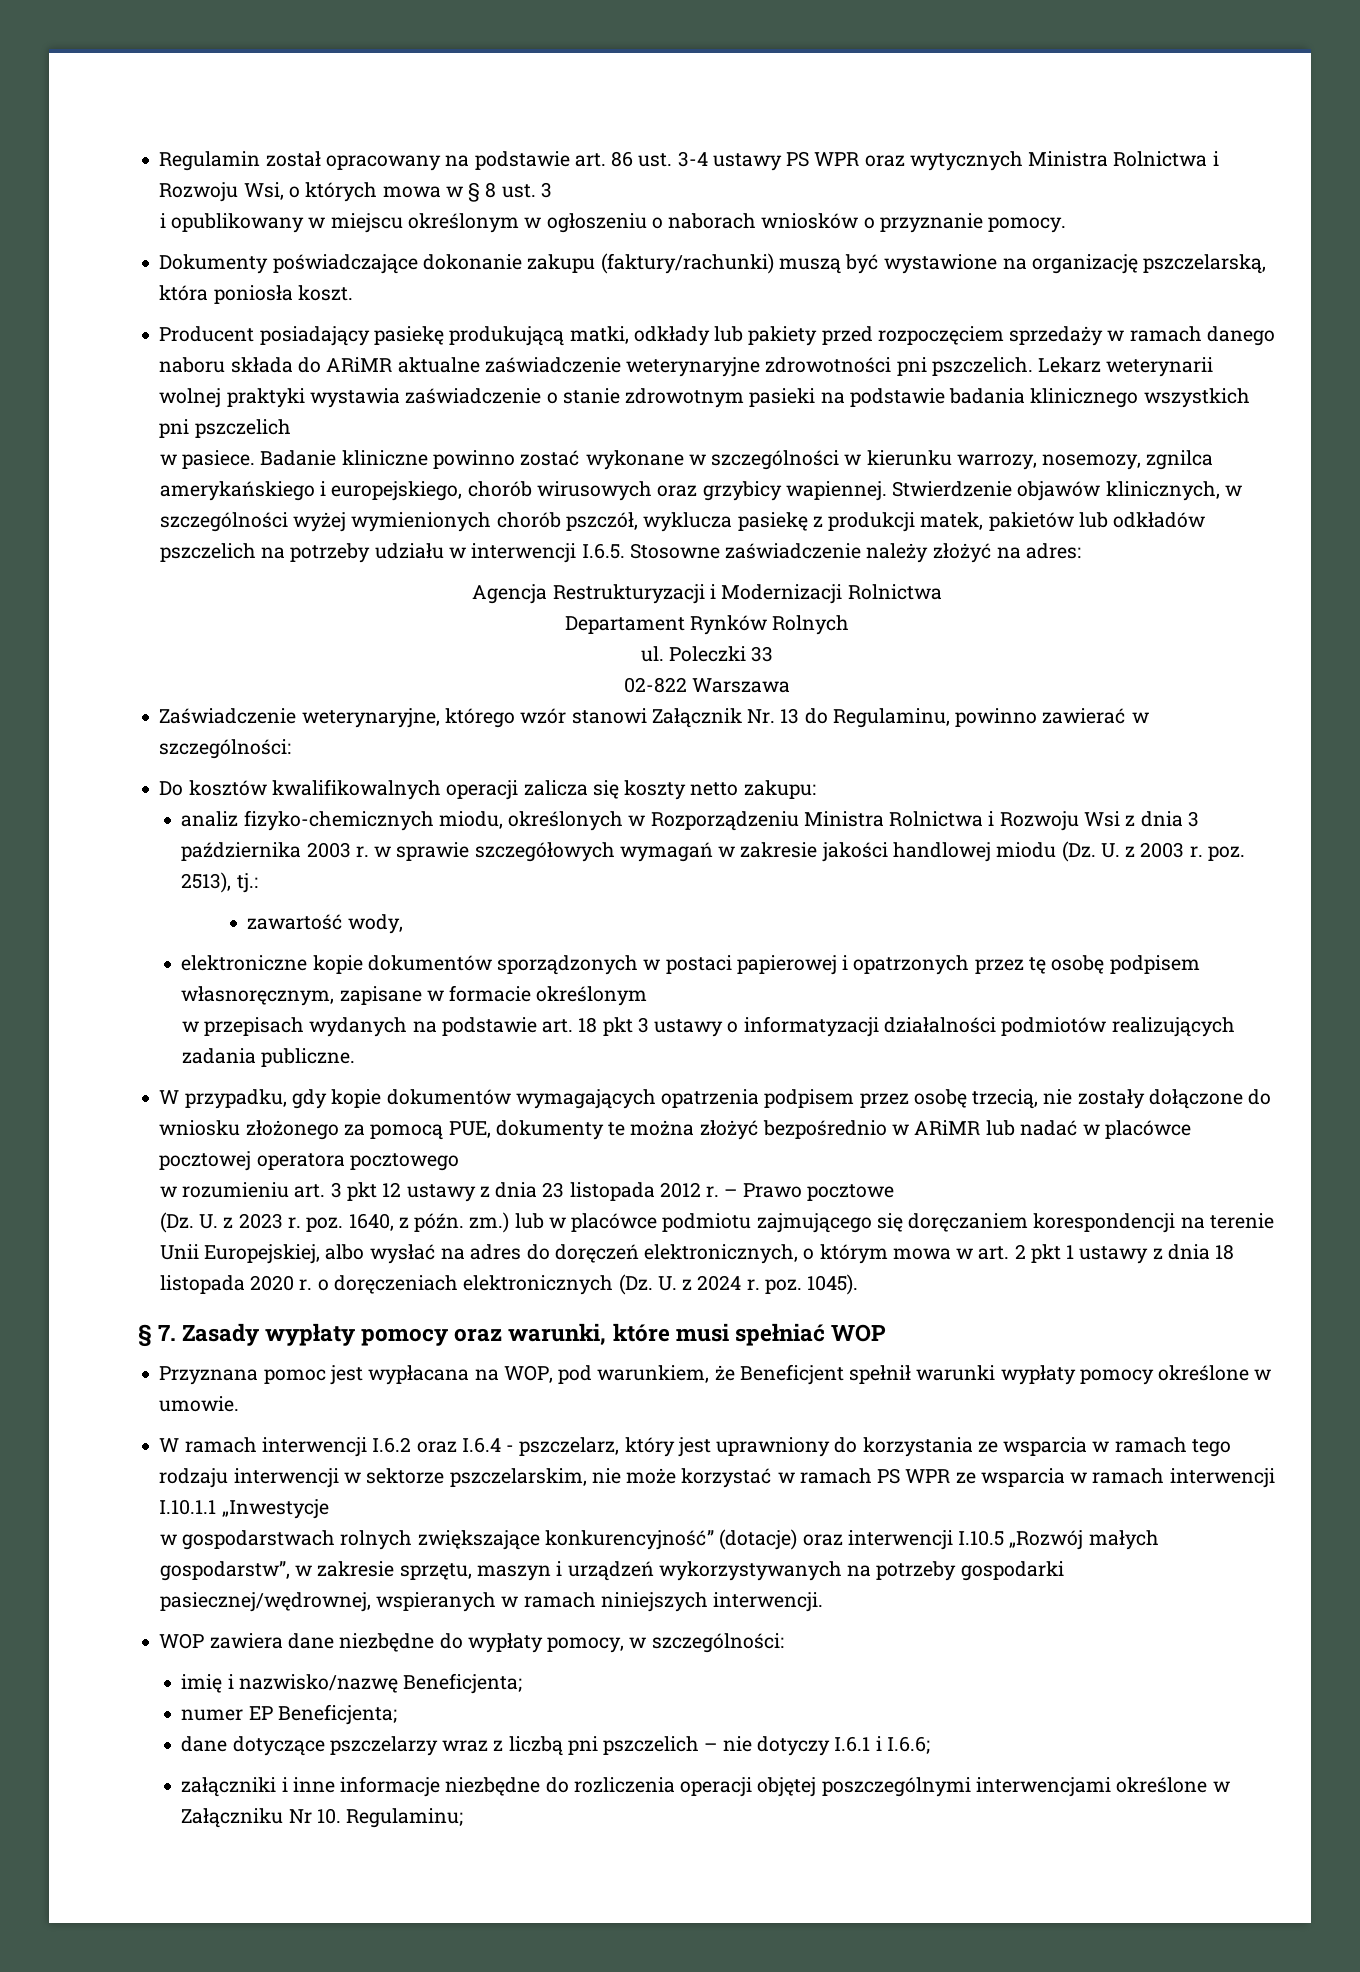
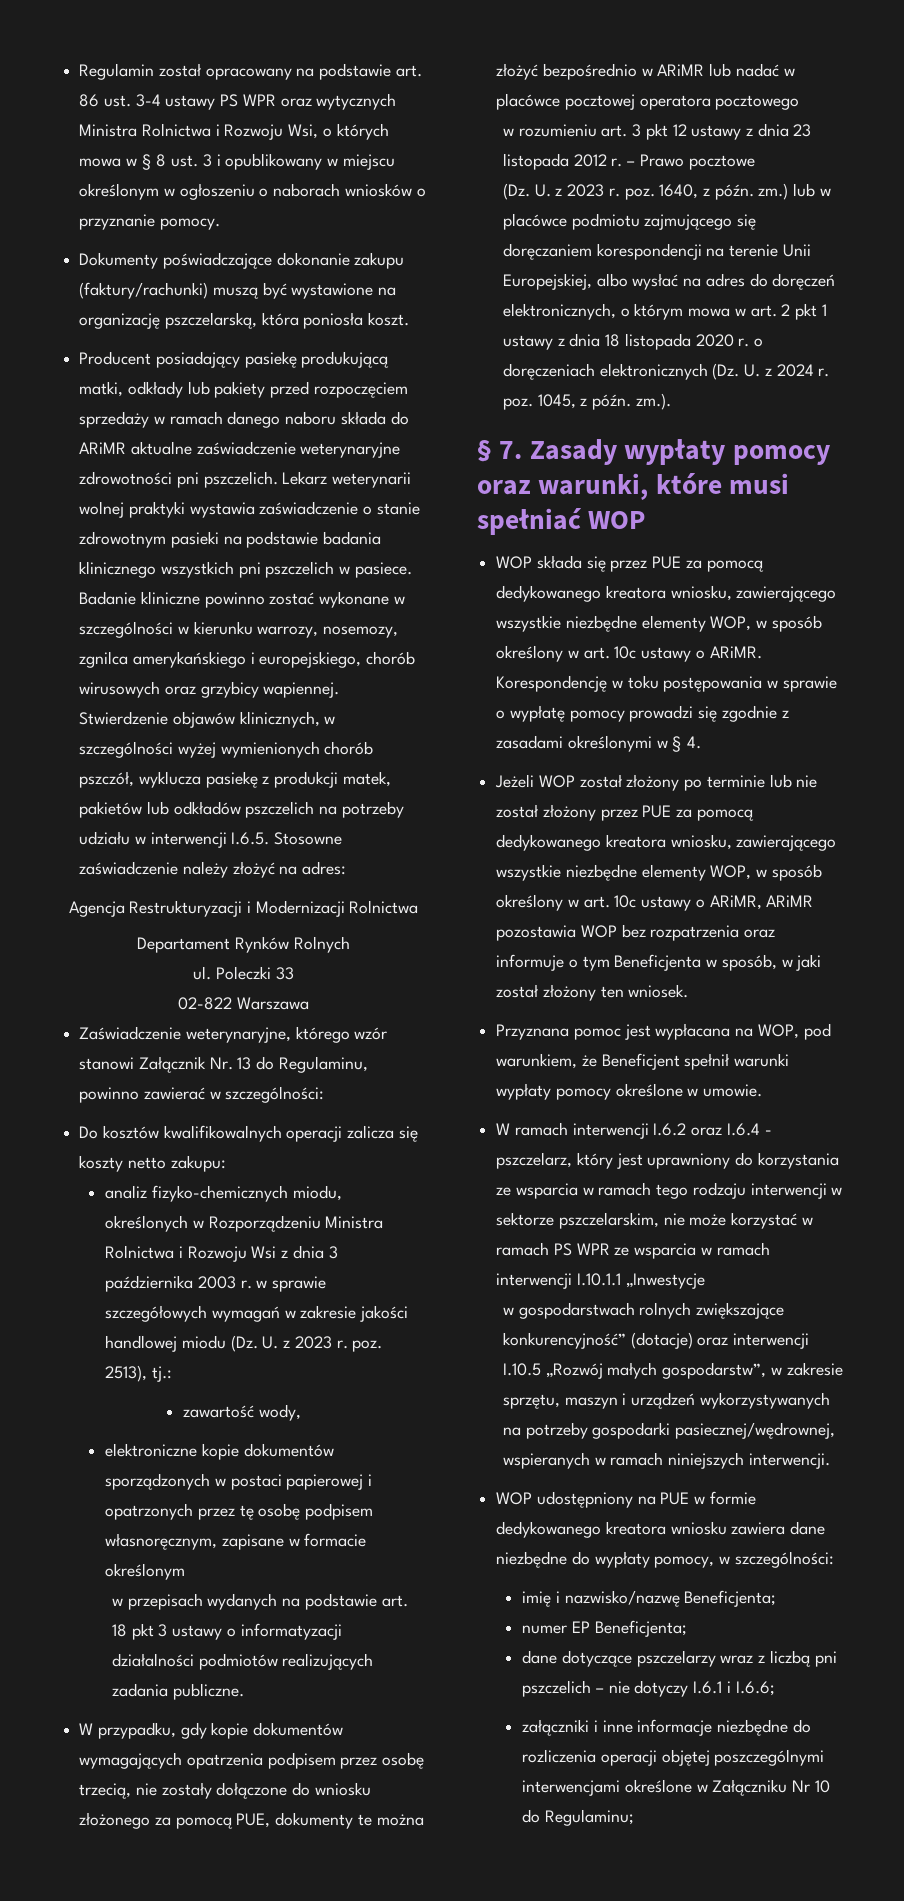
(552, 190) // -> (212, 160) none
(291, 428) // -> (335, 569) none
[1140,842,1185,858] 2003 -> [294,1336,332,1349] 2023
[807,1274,859,1295] 1045). -> [537,393,671,410] 1045, z późn. zm.).
(886, 1333) none -> [496,555,764,572] [496,585,837,602] [496,615,822,632] [496,645,762,662] [496,675,837,692] [496,705,789,722] [496,735,702,752] [495,774,818,791] [496,804,754,821] [496,834,837,851] [496,864,822,881] [496,894,814,911] [496,924,776,941] [496,954,822,971] [496,984,689,1001] // WOP składa się przez PUE za pomocą dedykowanego kreatora wniosku, zawierającego wszystkie niezbędne elementy WOP, w sposób określony w art. 10c ustawy o ARiMR. Korespondencję w toku postępowania w sprawie o wypłatę pomocy prowadzi się zgodnie z zasadami określonymi w § 4. // Jeżeli WOP został złożony po terminie lub nie został złożony przez PUE za pomocą dedykowanego kreatora wniosku, zawierającego wszystkie niezbędne elementy WOP, w sposób określony w art. 10c ustawy o ARiMR, ARiMR pozostawia WOP bez rozpatrzenia oraz informuje o tym Beneficjenta w sposób, w jaki został złożony ten wniosek.
(205, 1641) none -> [536,1491,756,1508] [496,1521,727,1538] udostępniony na PUE w formie dedykowanego kreatora wniosku
[316,1808,341,1824] 10. -> [814,1780,830,1793] [522,1809,541,1823] 10 do

